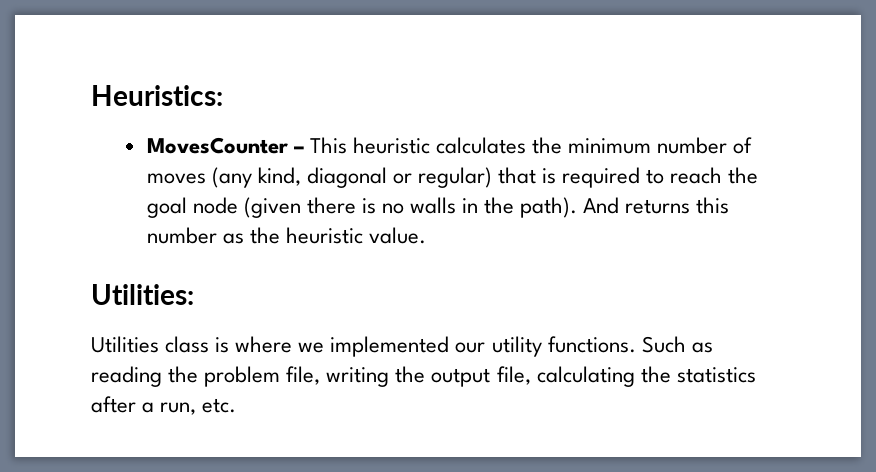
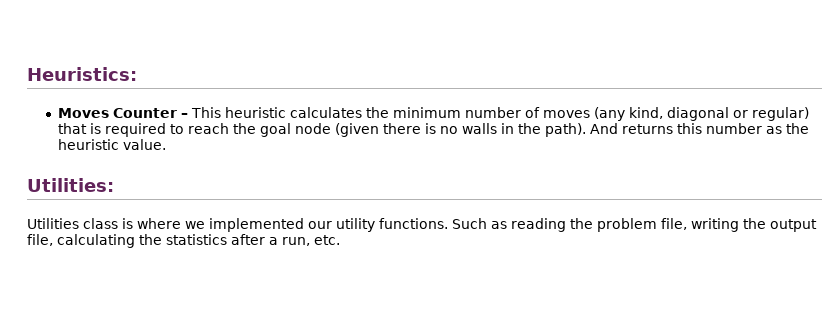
[146,137,288,154] MovesCounter -> [58,108,178,118] Moves Counter

